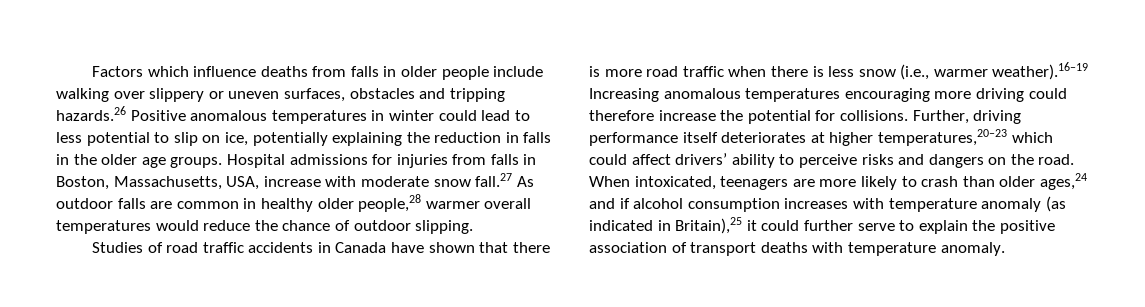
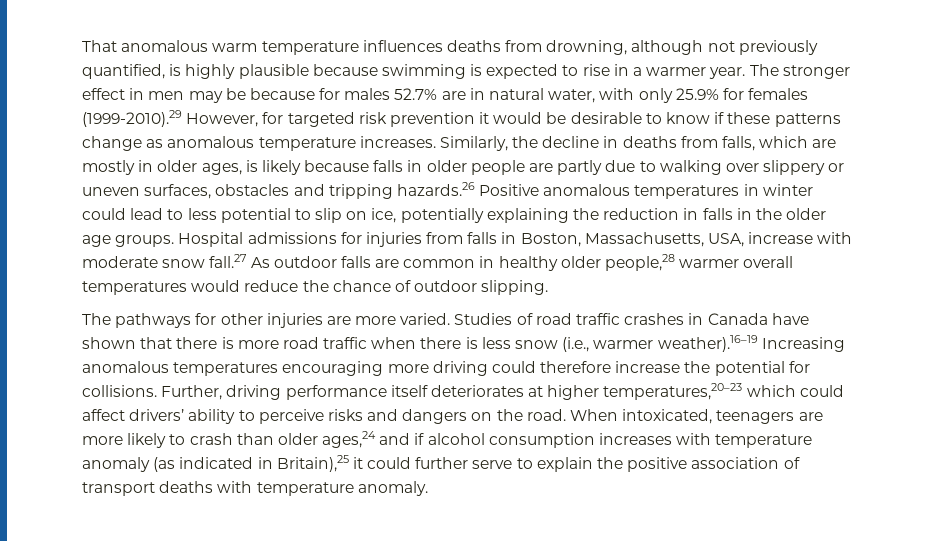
[91,66,544,80] Factors which influence deaths from falls in older people include -> [82,40,818,55] [82,64,850,79] [82,88,809,103] [82,110,841,127] [82,136,837,151] [82,160,656,175] That anomalous warm temperature influences deaths from drowning, although not previously quantified, is highly plausible because swimming is expected to rise in a warmer year. The stronger effect in men may be because for males 52.7% are in natural water, with only 25.9% for females (1999-2010).29 However, for targeted risk prevention it would be desirable to know if these patterns change as anomalous temperature increases. Similarly, the decline in deaths from falls, which are mostly in older ages, is likely because falls in older people are partly due to
(474, 227) none -> [82,313,451,328] The pathways for other injuries are more varied.
[248,242,314,253] accidents -> [624,313,685,325] crashes

